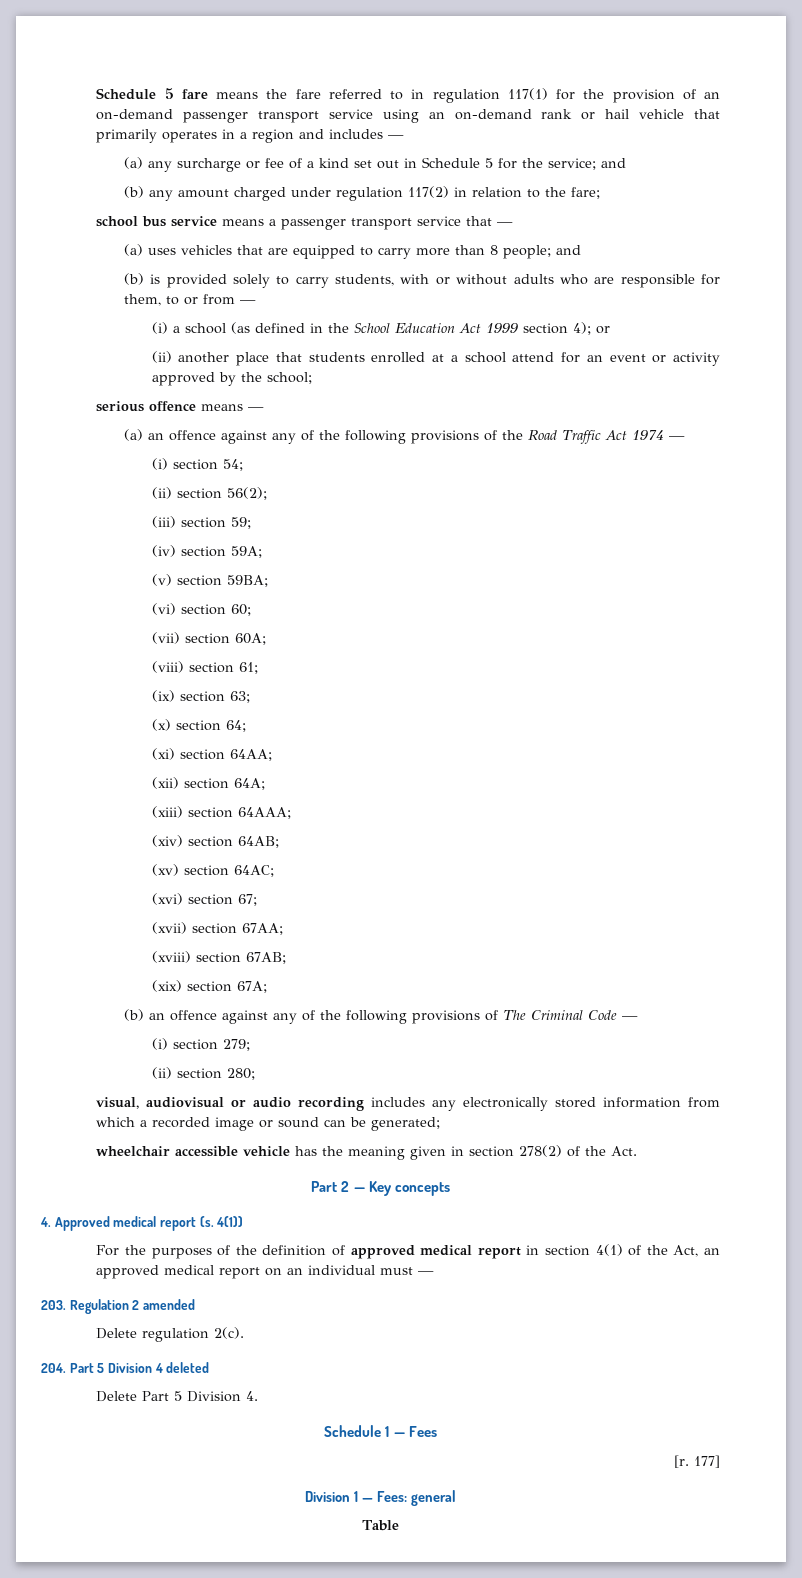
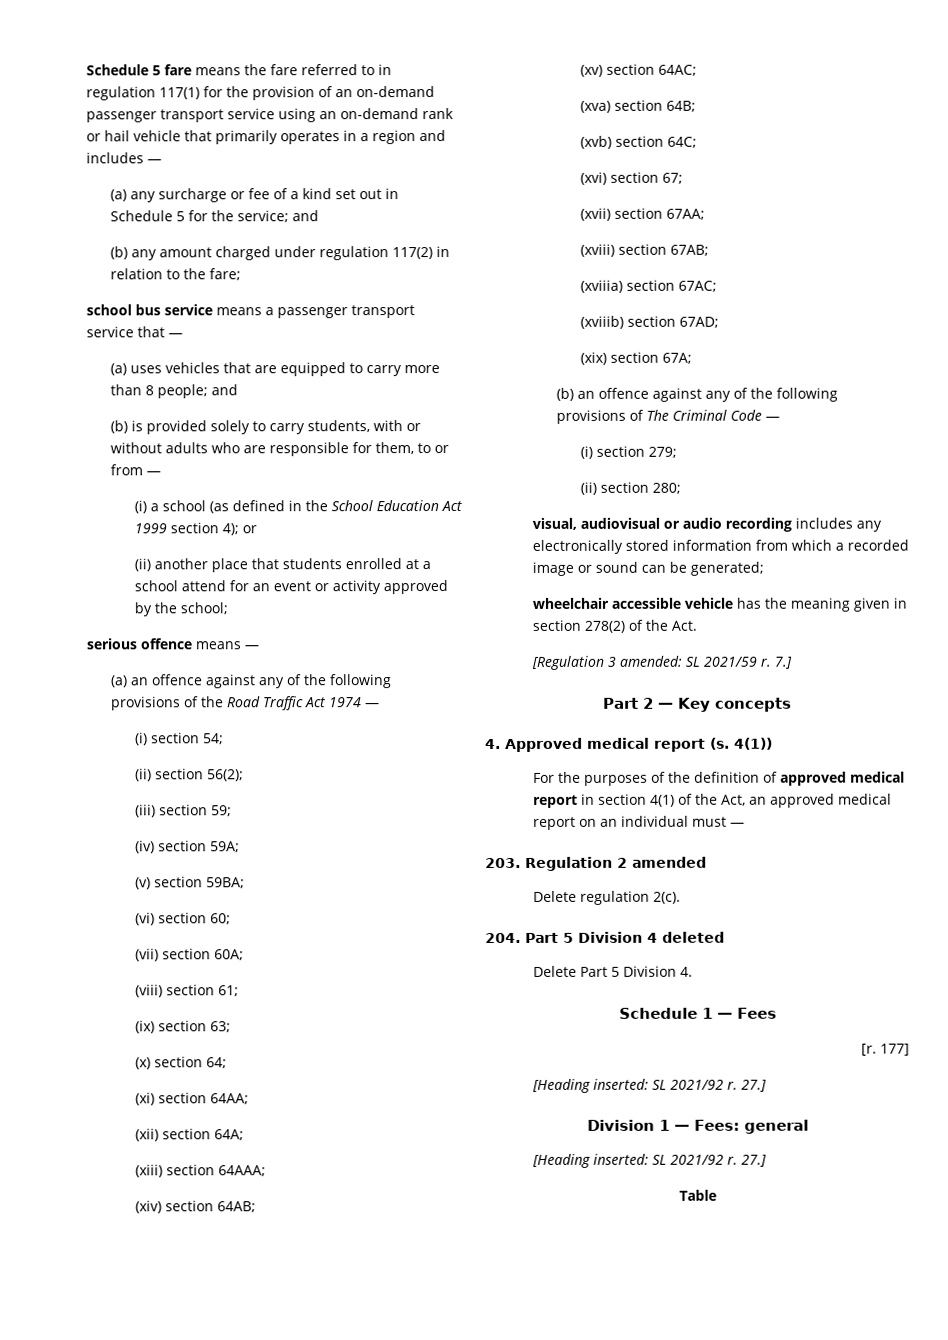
(274, 871) none -> [579,99,696,113] [579,135,697,149] // (xva) section 64B; // (xvb) section 64C;
(286, 958) none -> [579,279,717,293] [579,315,719,329] // (xviiia) section 67AC; // (xviiib) section 67AD;
(638, 1151) none -> [530,655,792,670] // [Regulation 3 amended: SL 2021/59 r. 7.]
(720, 1461) none -> [531,1078,767,1093] // [Heading inserted: SL 2021/92 r. 27.]
(456, 1498) none -> [531,1153,767,1168] // [Heading inserted: SL 2021/92 r. 27.]

